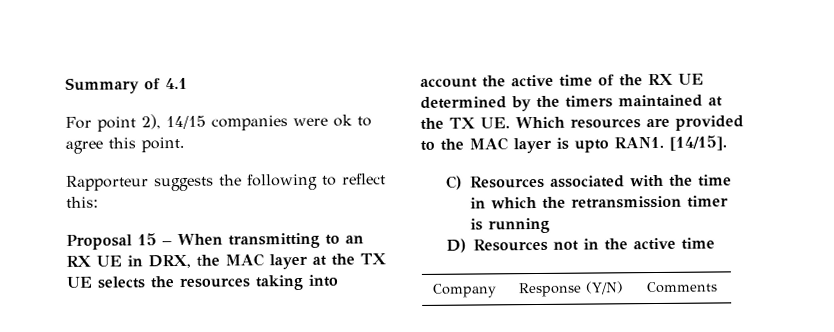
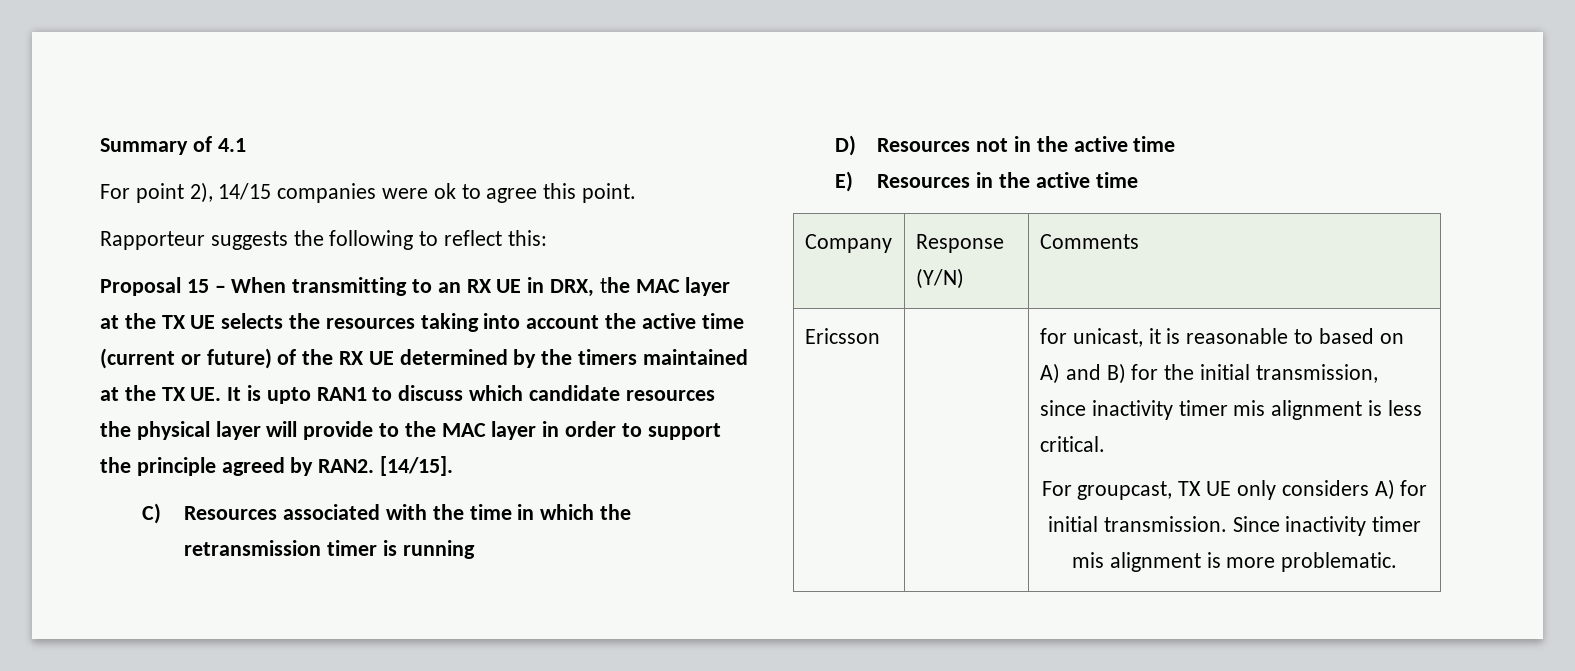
(593, 80) none -> [100,348,272,369] (current or future)
[515,115,744,131] [420,136,664,154] Which resources are provided to the MAC layer is upto RAN1. -> [227,385,715,404] [100,421,721,440] [100,457,375,476] It is upto RAN1 to discuss which candidate resources the physical layer will provide to the MAC layer in order to support the principle agreed by RAN2.
[432,283,498,298] [518,281,625,298] [646,281,719,294] // Company | Response (Y/N) | Comments -> [835,171,1138,192] [804,234,892,253] [915,234,1004,253] [915,268,964,289] [1039,234,1139,249] [804,328,880,344] [1039,328,1404,347] [1039,363,1378,384] [1039,400,1422,420] [1039,436,1105,452] [1041,479,1428,500] [1047,516,1422,536] [1071,552,1398,572] // E) Resources in the active time // Company | Response (Y/N) | Comments // Ericsson | | for unicast, it is reasonable to based on A) and B) for the initial transmission, since inactivity timer mis alignment is less critical. // For groupcast, TX UE only considers A) for initial transmission. Since inactivity timer mis alignment is more problematic.

